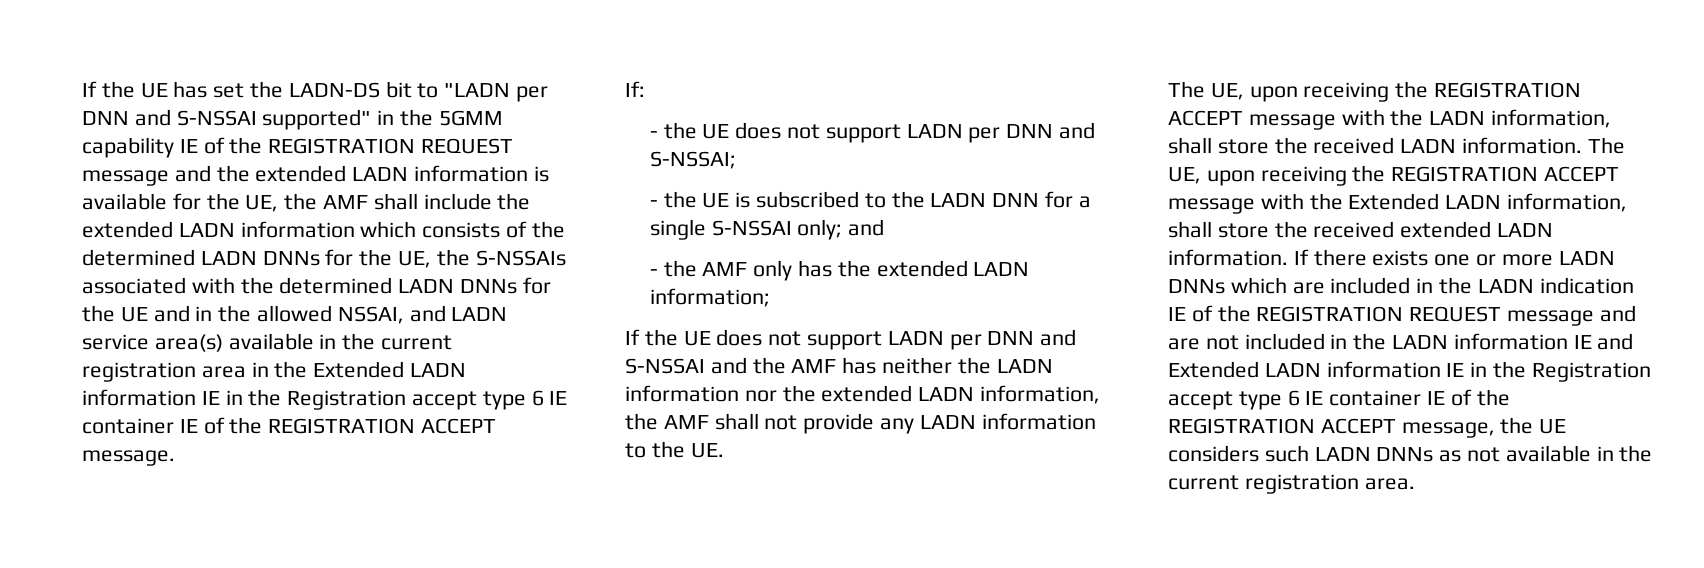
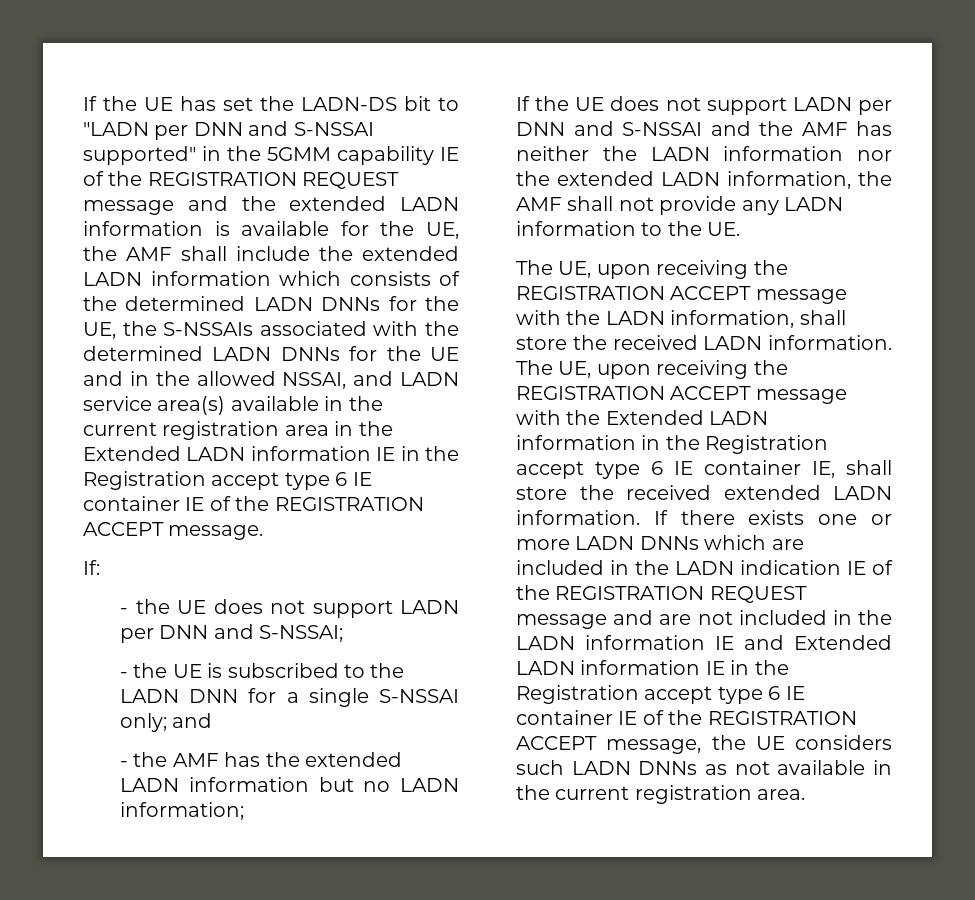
[753,260,793,281] only -> (219, 760) none
(1030, 269) none -> [188,777,459,792] information but no LADN
[1507,193,1628,212] information, -> [516,435,829,454] [516,460,835,479] information in the Registration accept type 6 IE container IE,

